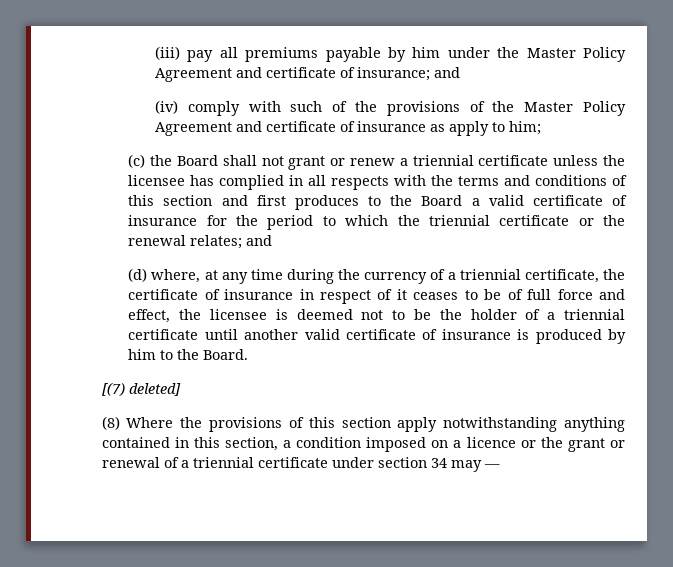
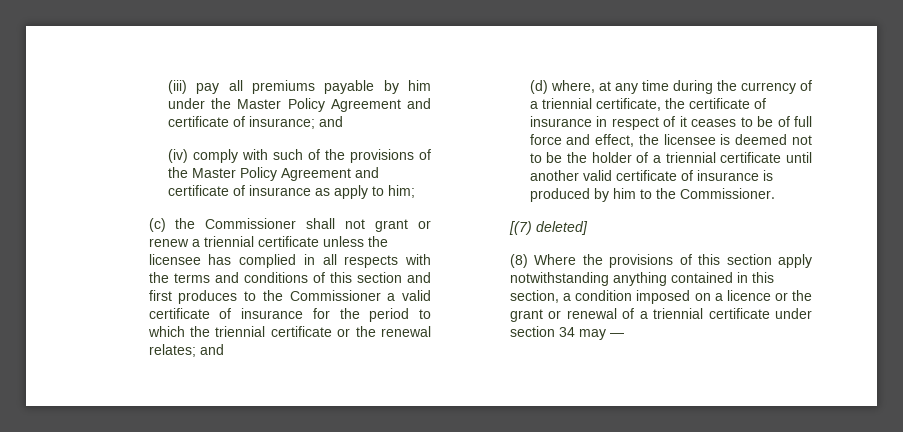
[176,155,218,166] Board -> [205,218,297,229] Commissioner
[421,195,463,206] Board -> [289,290,381,301] Commissioner
[203,349,249,360] Board. -> [679,188,775,199] Commissioner.

